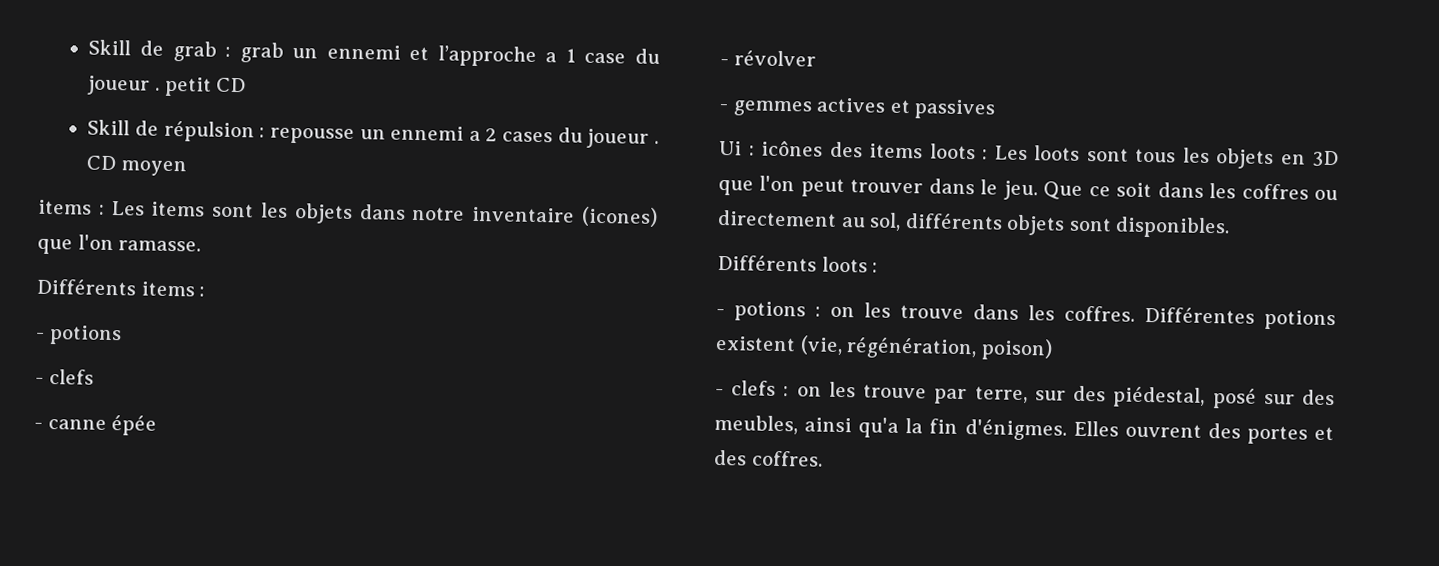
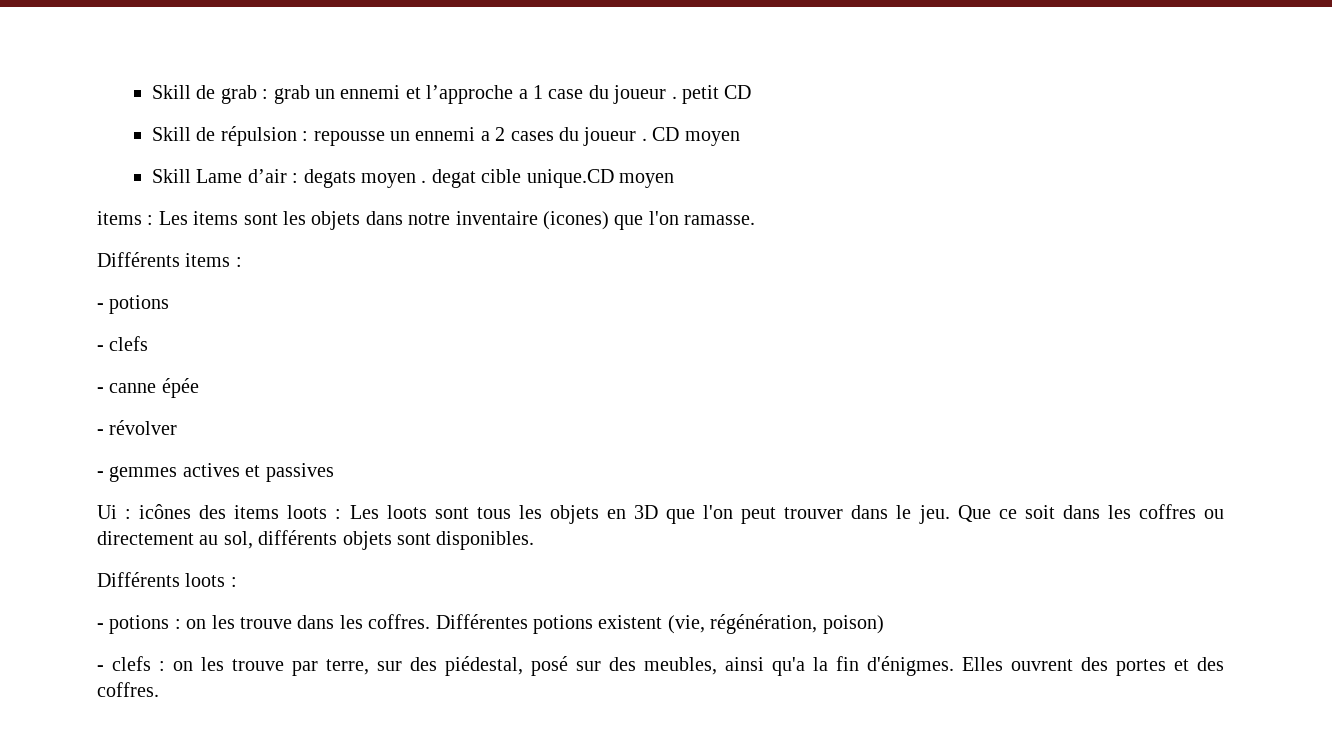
(187, 168) none -> [152,169,675,188] // Skill Lame d’air : degats moyen . degat cible unique.CD moyen

